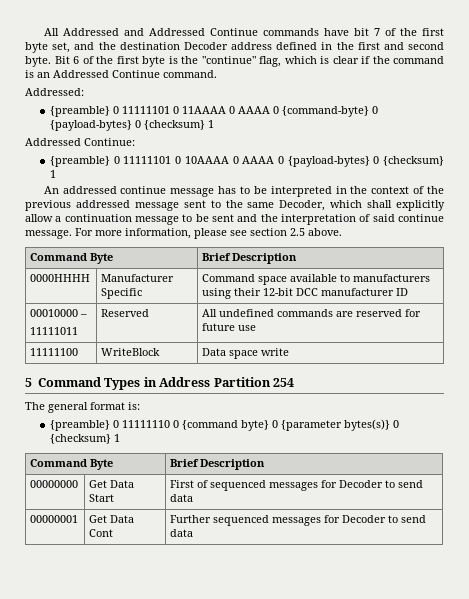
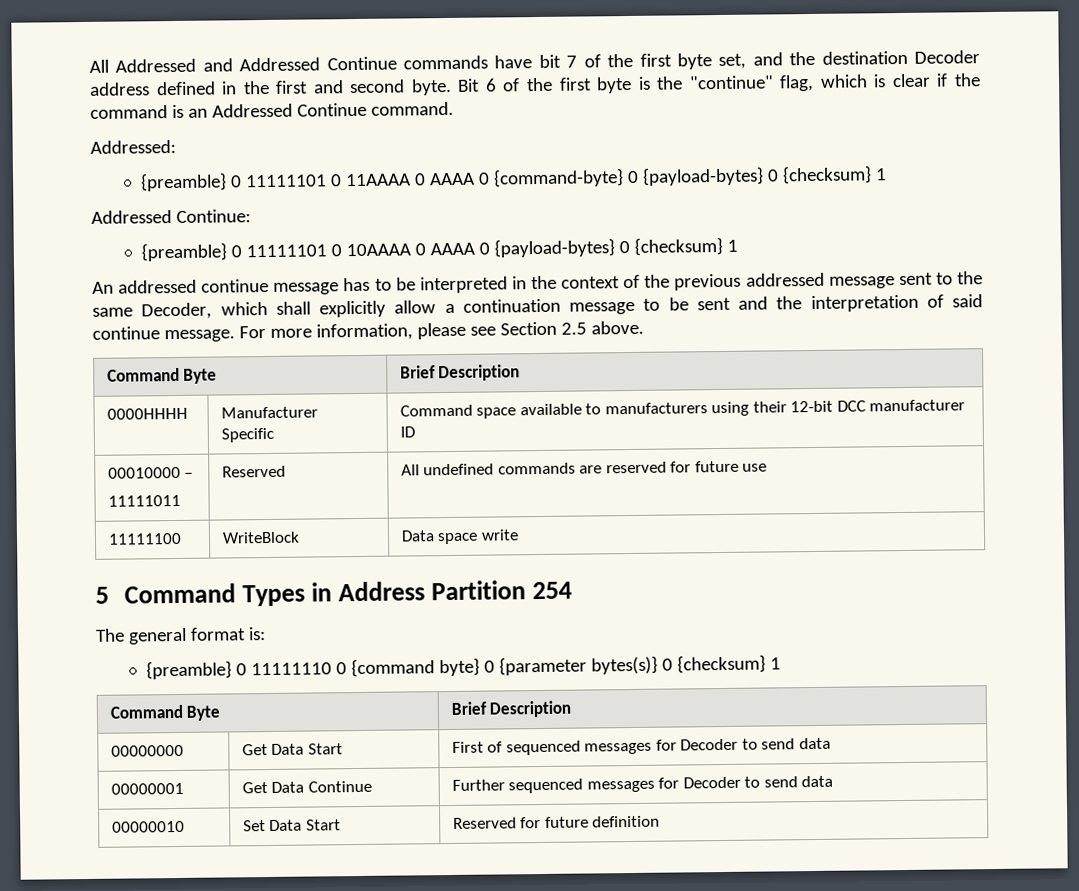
[250,228,287,236] section -> [499,321,557,336] Section
[89,529,114,537] Cont -> [307,780,372,793] Continue
(194, 533) none -> [111,820,185,833] [242,819,341,832] [452,815,661,829] // 00000010 | Set Data Start | Reserved for future definition

